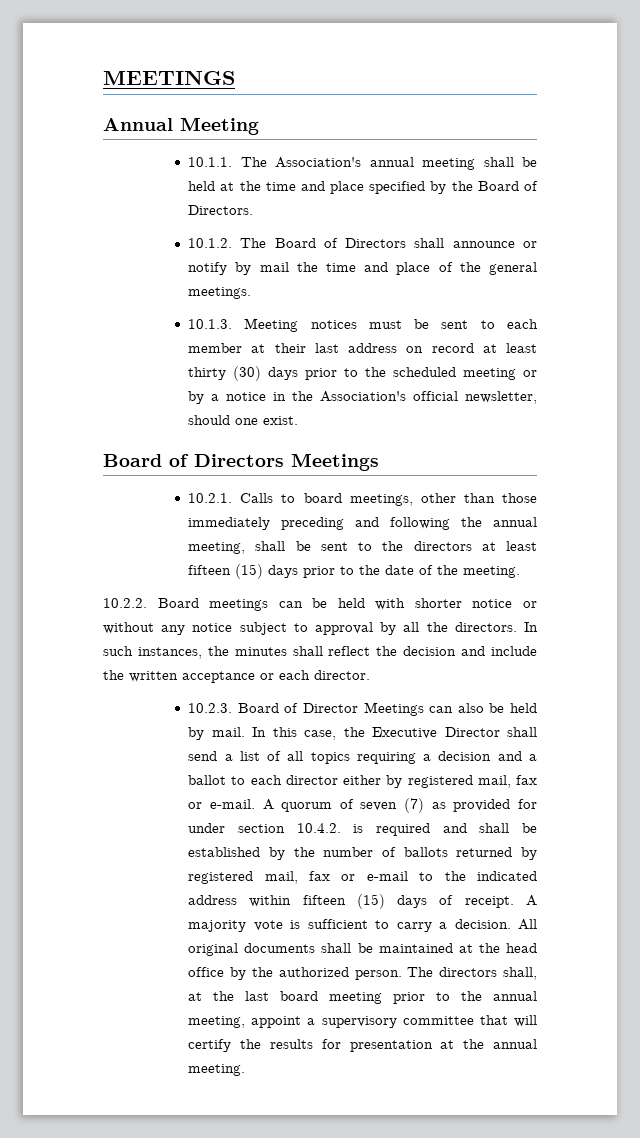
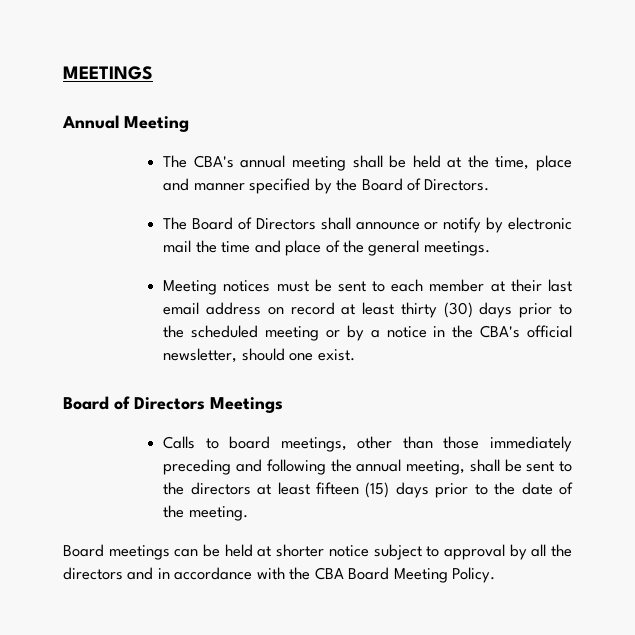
[188,157,362,168] 10.1.1. The Association's -> [163,155,234,168] The CBA's
[265,181,365,194] time and place -> [495,155,572,171] [163,178,245,191] time, place and manner
[188,238,233,248] 10.1.2. -> (490, 185) none
(252, 268) none -> [507,217,572,230] electronic
[188,319,233,329] 10.1.3. -> (490, 248) none
(339, 348) none -> [163,302,200,315] email
[320,391,407,402] Association's -> [480,325,521,338] CBA's
[188,493,233,503] 10.2.1. -> (283, 405) none
[103,598,147,608] 10.2.2. -> (248, 513) none
[375,598,406,610] with -> [257,546,272,557] at
[522,601,537,608] [103,622,233,635] or without any notice -> (369, 551) none
[454,622,538,632] [103,646,538,659] [103,670,370,683] [188,702,537,716] [188,727,537,740] [188,751,537,764] [188,775,537,788] [188,798,537,813] [188,823,537,836] [188,847,537,860] [188,871,537,884] [188,894,537,909] [188,919,537,932] [188,943,537,956] [188,967,537,980] [188,991,537,1004] [188,1015,537,1028] [188,1039,537,1052] [188,1064,246,1076] directors. In such instances, the minutes shall reflect the decision and include the written acceptance or each director. // 10.2.3. Board of Director Meetings can also be held by mail. In this case, the Executive Director shall send a list of all topics requiring a decision and a ballot to each director either by registered mail, fax or e-mail. A quorum of seven (7) as provided for under section 10.4.2. is required and shall be established by the number of ballots returned by registered mail, fax or e-mail to the indicated address within fifteen (15) days of receipt. A majority vote is sufficient to carry a decision. All original documents shall be maintained at the head office by the authorized person. The directors shall, at the last board meeting prior to the annual meeting, appoint a supervisory committee that will certify the results for presentation at the annual meeting. -> [63,567,496,583] directors and in accordance with the CBA Board Meeting Policy.

